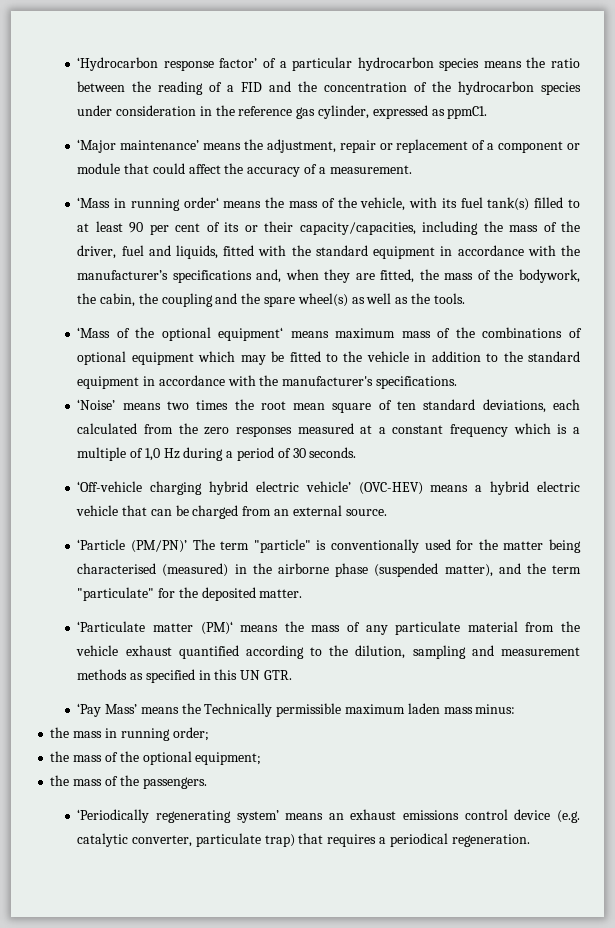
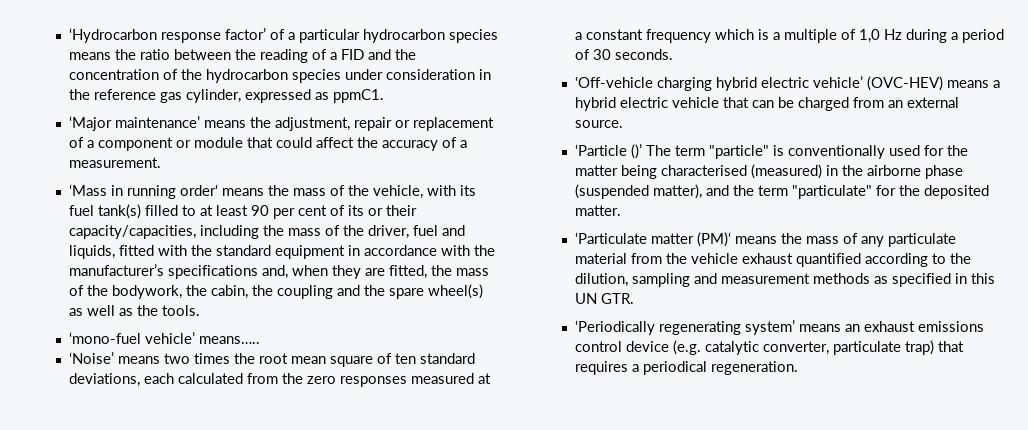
[77,327,582,341] [77,351,580,365] [77,375,457,389] ‘Mass of the optional equipment‘ means maximum mass of the combinations of optional equipment which may be fitted to the vehicle in addition to the standard equipment in accordance with the manufacturer's specifications. -> [68,332,260,344] ‘mono-fuel vehicle’ means…..
[130,540,187,553] (PM/PN)’ -> [630,144,642,159] ()’
[77,703,516,717] [50,727,209,741] [50,751,262,765] [50,775,207,789] // ‘Pay Mass’ means the Technically permissible maximum laden mass minus: // the mass in running order; // the mass of the optional equipment; // the mass of the passengers. -> (634, 298) none

